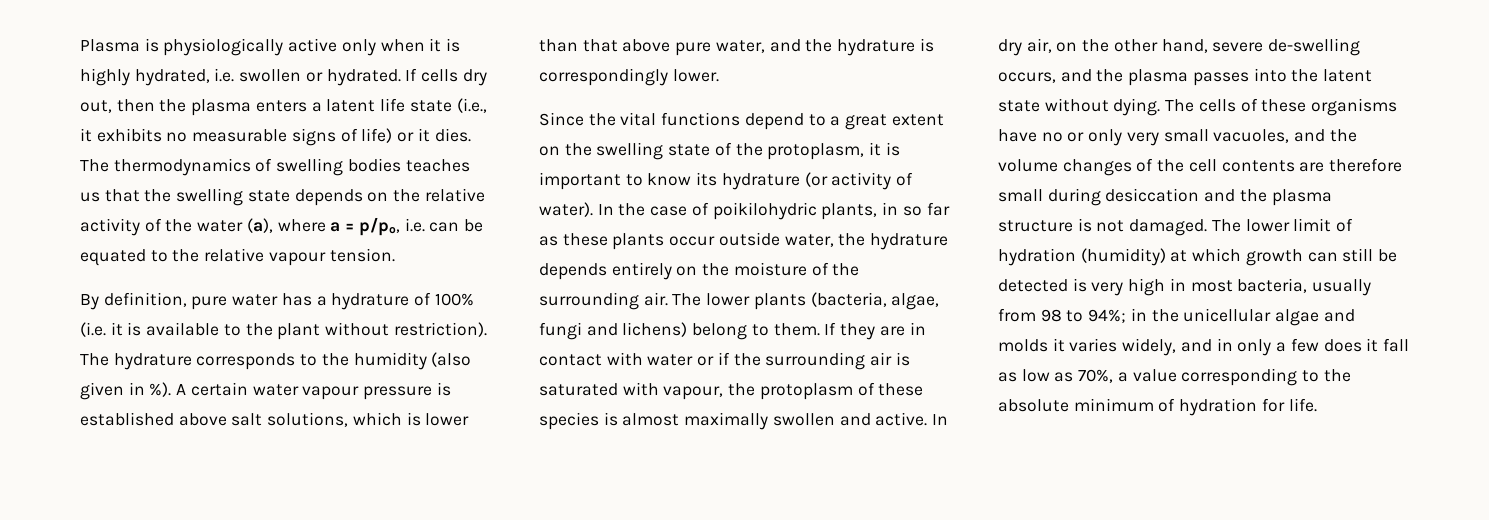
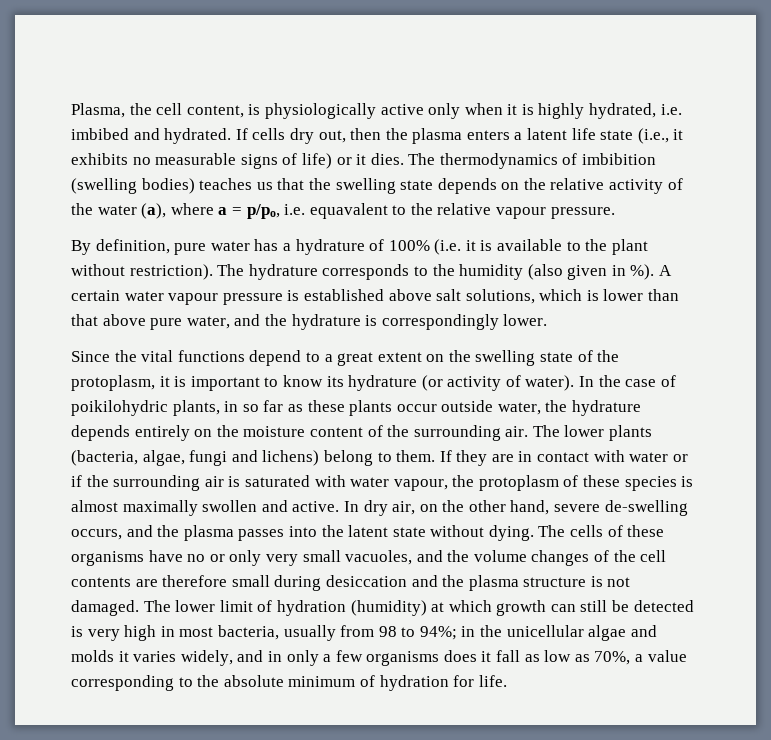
[80,39,140,52] Plasma -> [71,103,244,118] Plasma, the cell content,
[239,69,323,82] swollen or -> [71,128,160,140] imbibed and
[276,158,401,176] swelling bodies -> [582,153,657,165] [71,178,195,194] imbibition (swelling bodies)
[429,219,483,232] [80,249,146,266] can be equated -> [309,203,388,219] equavalent
[329,248,395,262] tension. -> [550,207,615,219] pressure.
(807, 269) none -> [309,427,363,437] content
(659, 389) none -> [350,477,390,487] water
(1319, 345) none -> [366,651,440,666] organisms

